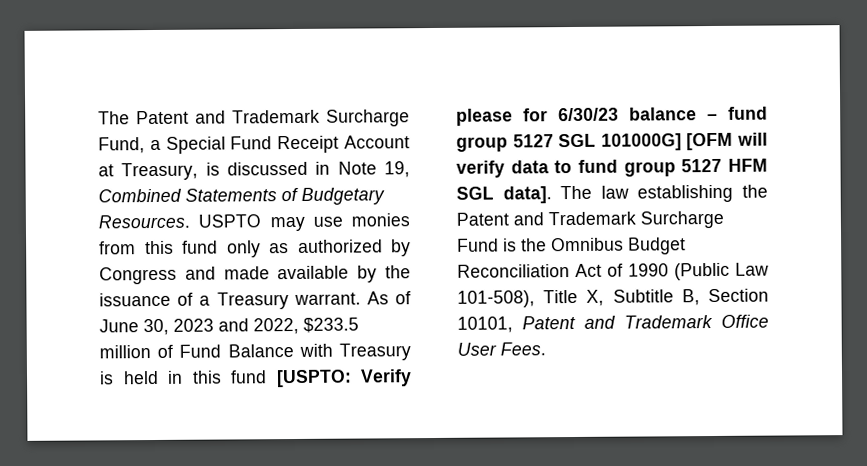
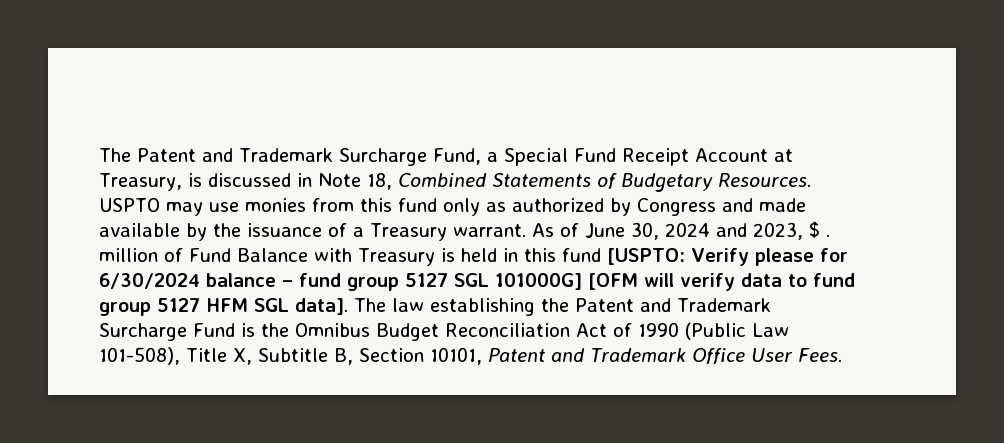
[384,161,410,178] 19, -> [366,173,392,190] 18,
[173,317,359,335] 2023 and 2022, $233.5 -> [664,221,830,240] 2024 and 2023, $ .
[558,107,619,122] 6/30/23 -> [99,273,200,289] 6/30/2024

